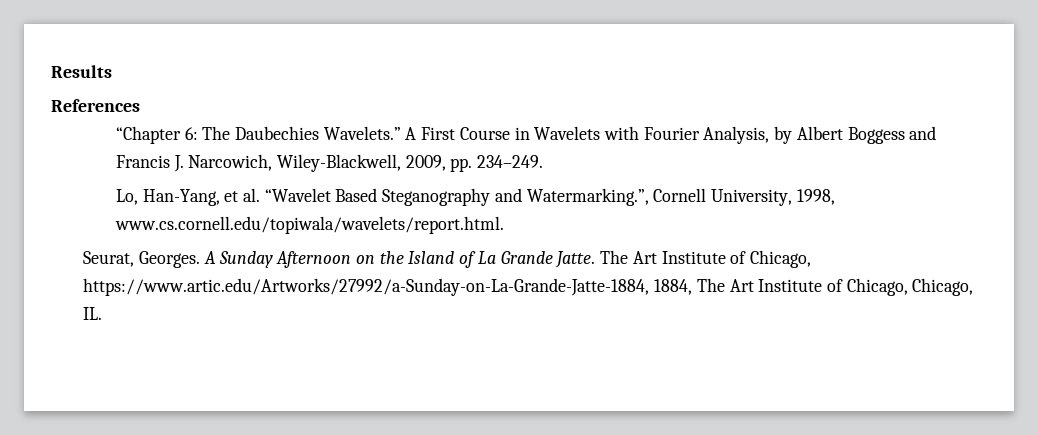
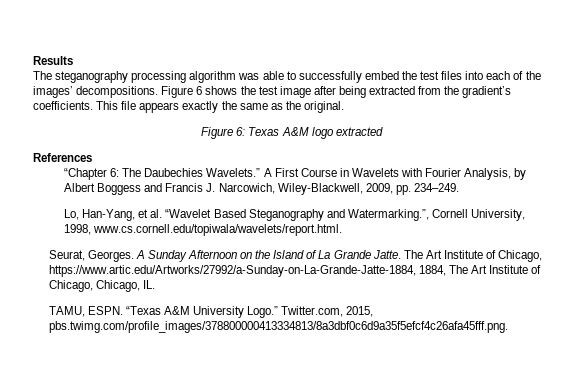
(112, 71) none -> [33,71,541,83] [33,86,512,98] [33,101,344,113] [201,127,383,139] // The steganography processing algorithm was able to successfully embed the test files into each of the images’ decompositions. Figure 6 shows the test image after being extracted from the gradient’s coefficients. This file appears exactly the same as the original. // Figure 6: Texas A&M logo extracted
(103, 313) none -> [48,306,374,318] [48,321,508,333] // TAMU, ESPN. “Texas A&M University Logo.” Twitter.com, 2015, pbs.twimg.com/profile_images/378800000413334813/8a3dbf0c6d9a35f5efcf4c26afa45fff.png.

